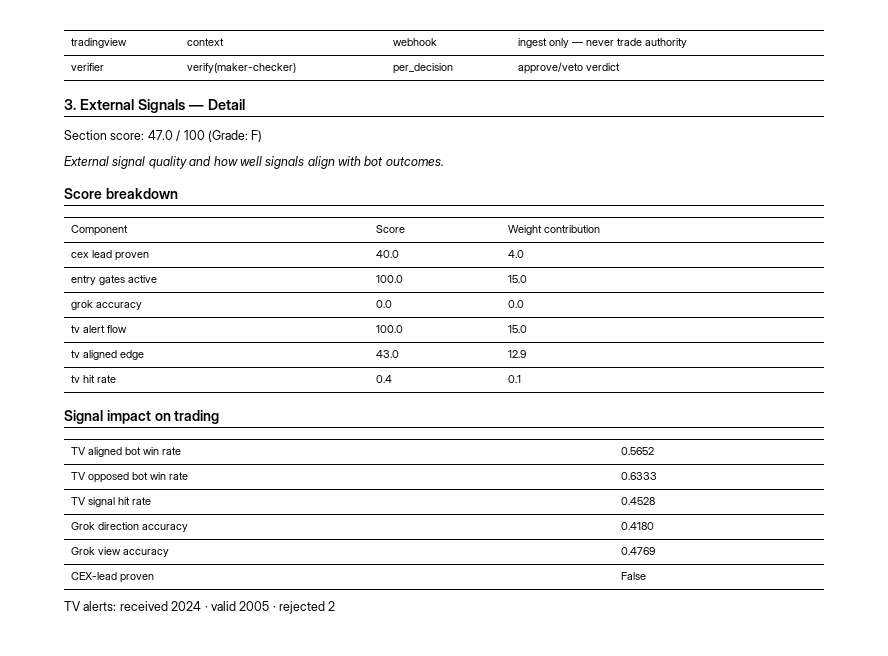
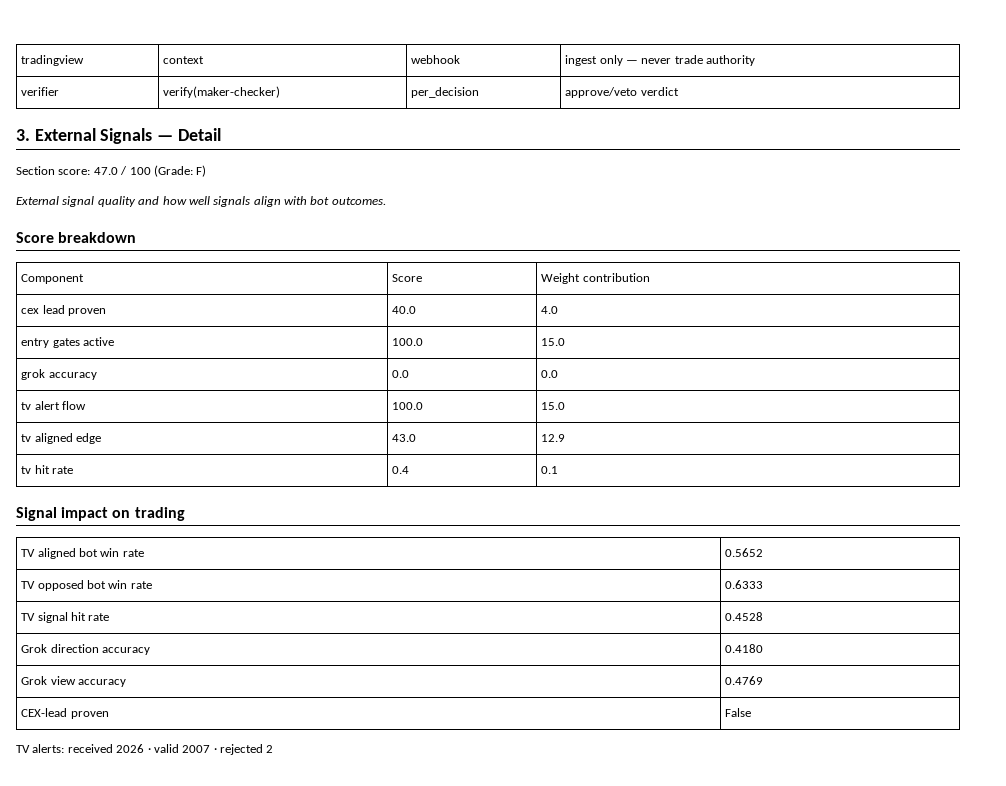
[171,601,202,611] 2024 -> [116,744,145,753] 2026
[239,601,270,611] 2005 -> [182,745,211,753] 2007

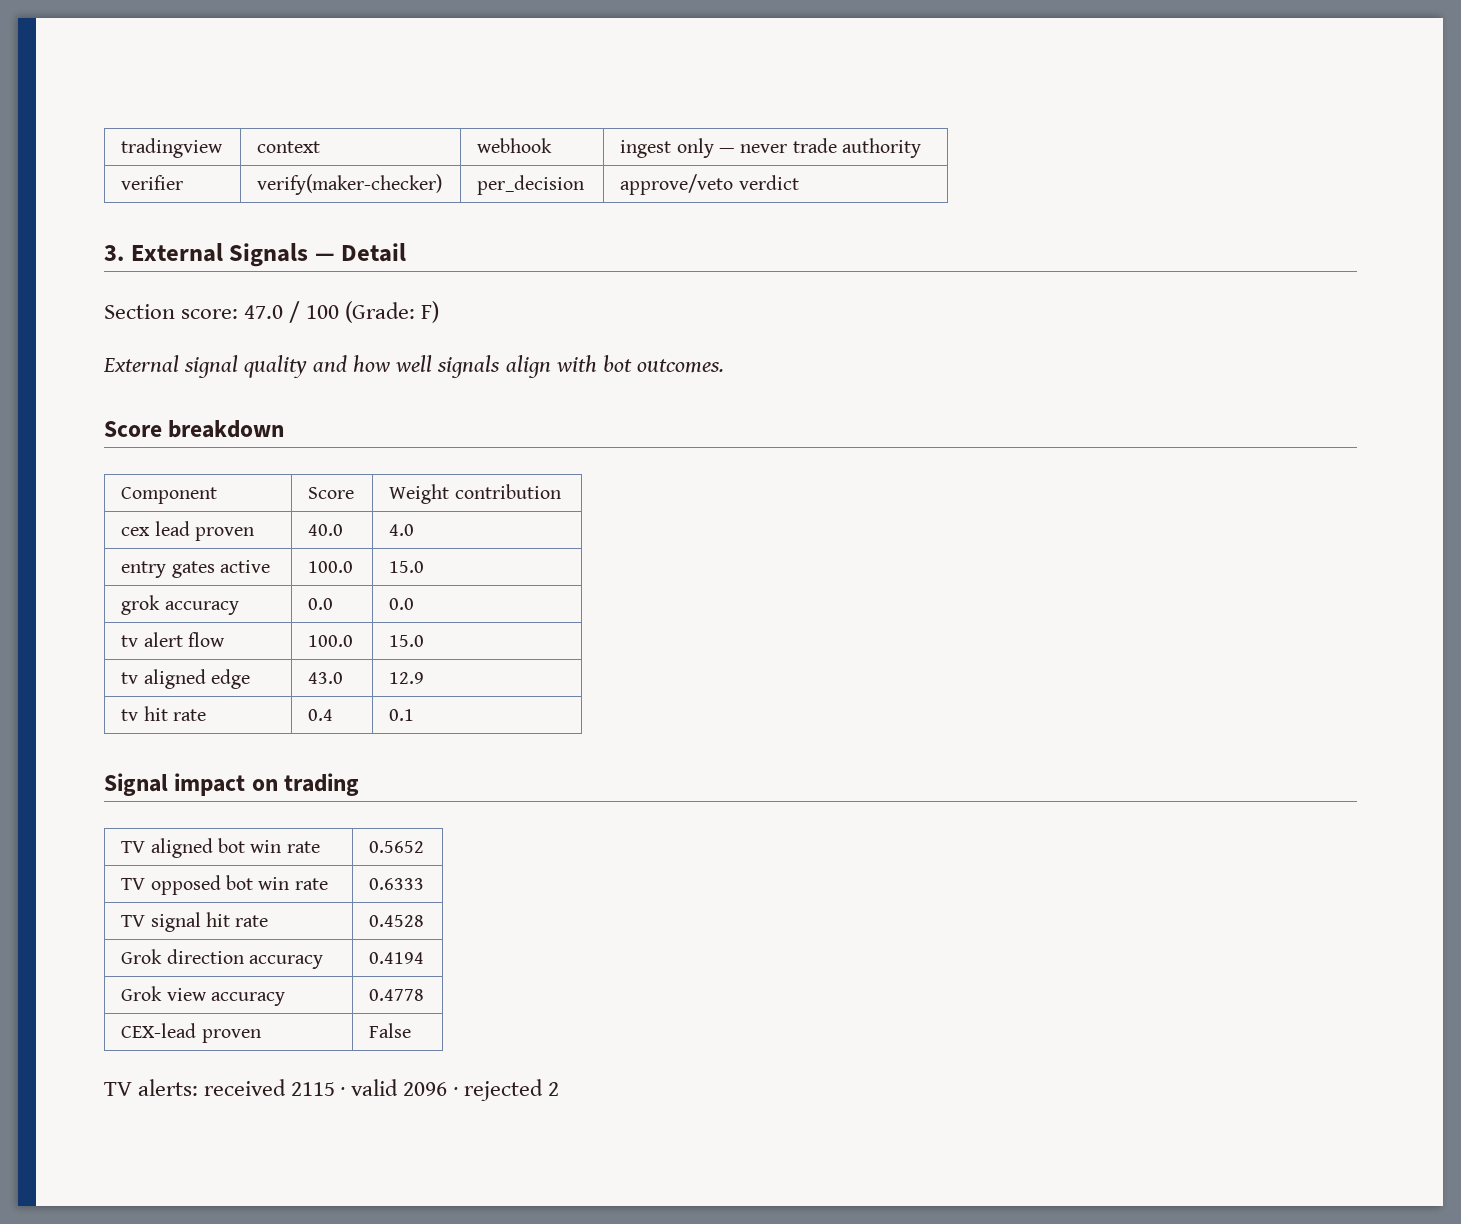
[725,644,764,653] 0.4180 -> [369,952,425,964] 0.4194
[725,676,764,685] 0.4769 -> [369,989,425,1001] 0.4778
[116,744,145,753] 2026 -> [291,1082,336,1096] 2115
[182,745,211,753] 2007 -> [403,1082,448,1096] 2096

